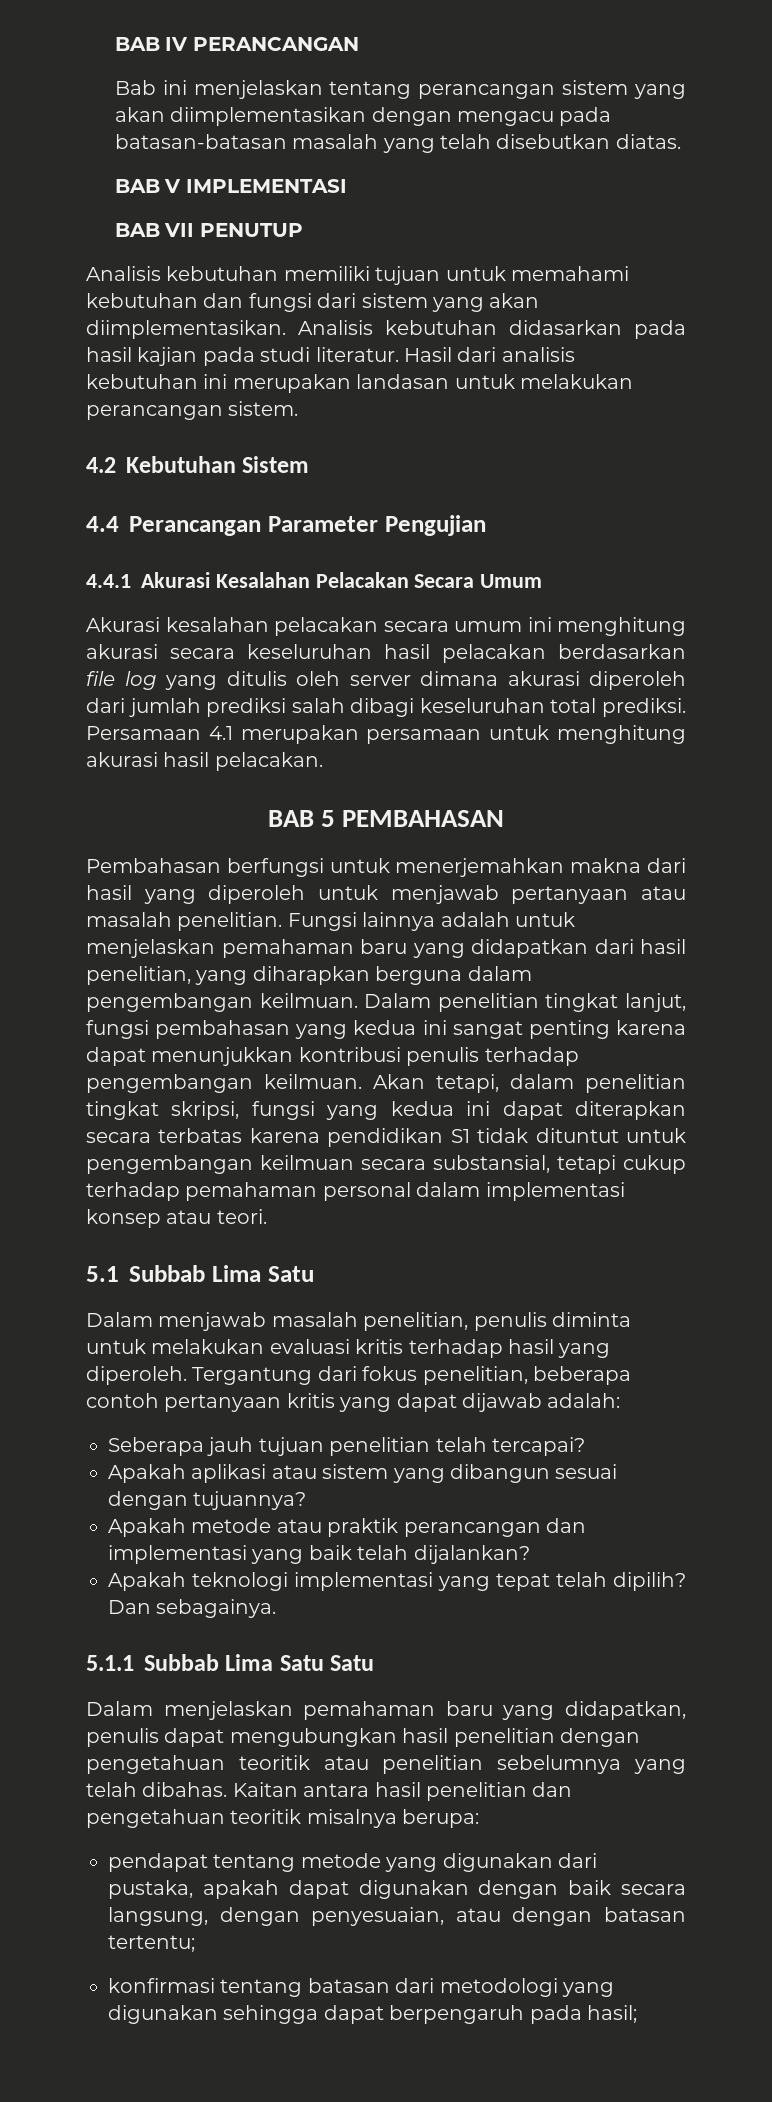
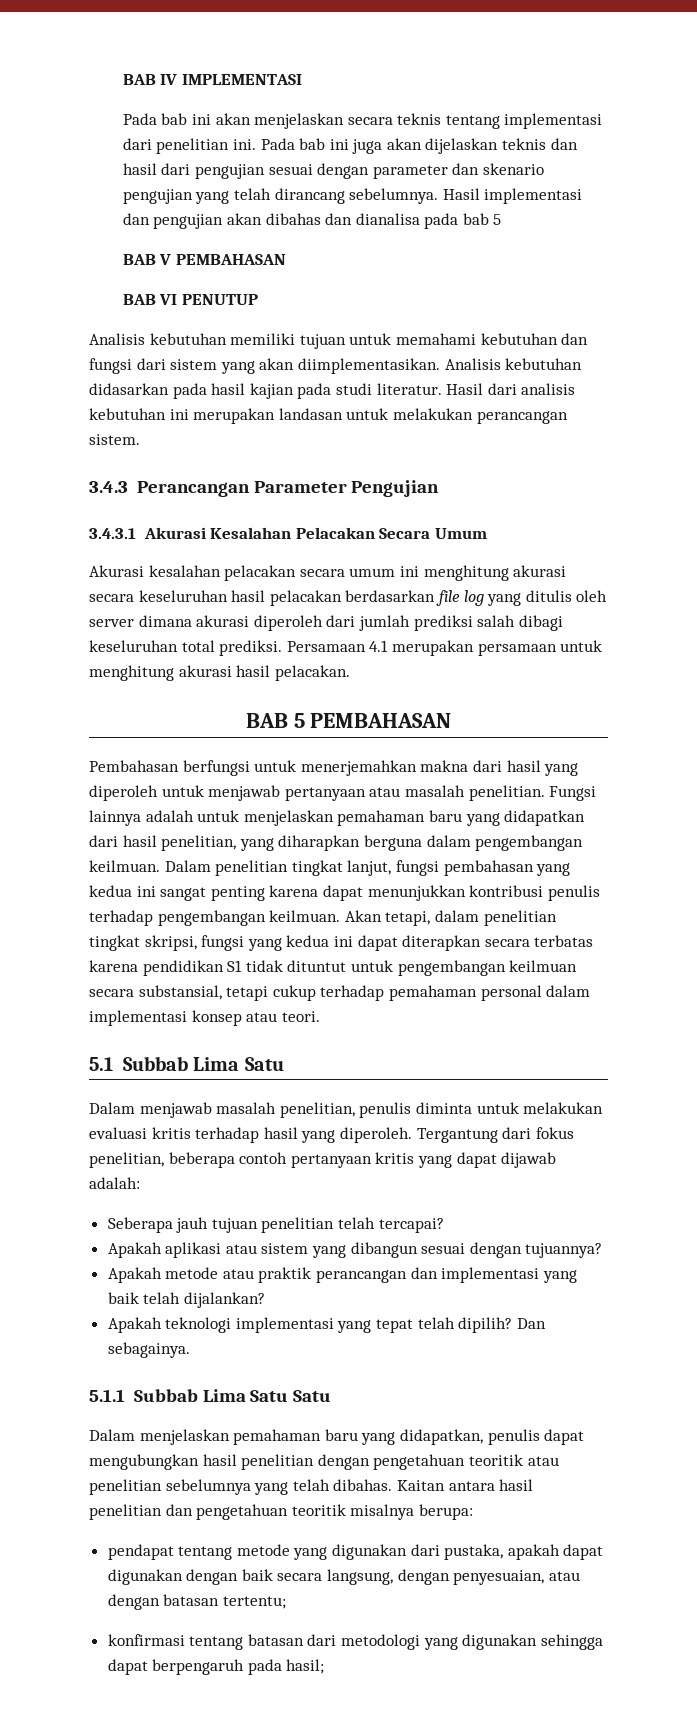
[192,37,359,51] [114,80,686,99] [114,107,612,126] [114,134,681,153] PERANCANGAN // Bab ini menjelaskan tentang perancangan sistem yang akan diimplementasikan dengan mengacu pada batasan-batasan masalah yang telah disebutkan diatas. -> [181,74,302,85] [122,113,603,129] [122,138,578,154] [122,163,544,179] [122,188,583,204] [122,213,502,229] IMPLEMENTASI // Pada bab ini akan menjelaskan secara teknis tentang implementasi dari penelitian ini. Pada bab ini juga akan dijelaskan teknis dan hasil dari pengujian sesuai dengan parameter dan skenario pengujian yang telah dirancang sebelumnya. Hasil implementasi dan pengujian akan dibahas dan dianalisa pada bab 5
[185,179,347,193] [114,223,195,237] IMPLEMENTASI // BAB VII -> [175,254,286,265] [122,294,178,305] PEMBAHASAN // BAB VI
[86,456,310,473] [86,516,119,532] 4.2 Kebutuhan Sistem // 4.4 -> [89,481,128,493] 3.4.3
[86,574,131,588] 4.4.1 -> [89,528,136,539] 3.4.3.1

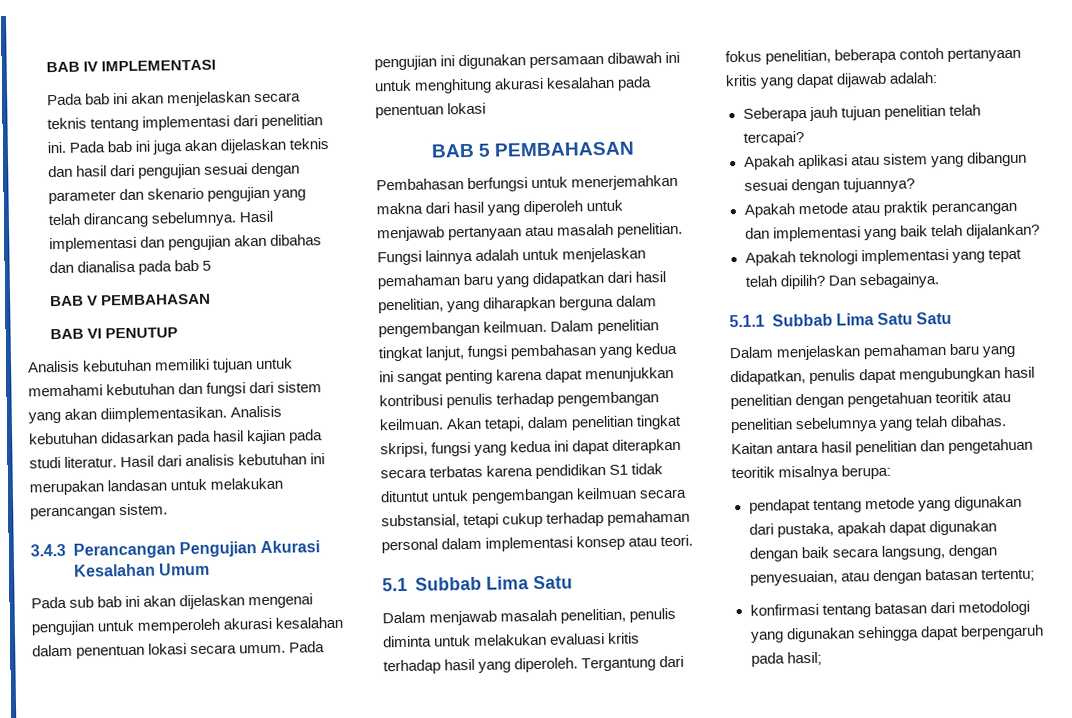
[253,481,347,493] Parameter -> (176, 550) none
[89,528,136,539] // 3.4.3.1 -> (257, 549) none
[295,527,431,539] Pelacakan Secara -> (156, 570) none
[89,565,567,581] [89,590,608,606] [89,615,563,631] [89,640,603,656] [89,665,350,681] Akurasi kesalahan pelacakan secara umum ini menghitung akurasi secara keseluruhan hasil pelacakan berdasarkan file log yang ditulis oleh server dimana akurasi diperoleh dari jumlah prediksi salah dibagi keseluruhan total prediksi. Persamaan 4.1 merupakan persamaan untuk menghitung akurasi hasil pelacakan. -> [31,593,314,610] [31,616,344,636] [32,641,326,659] [374,51,681,71] [374,76,653,94] [375,102,487,119] Pada sub bab ini akan dijelaskan mengenai pengujian untuk memperoleh akurasi kesalahan dalam penentuan lokasi secara umum. Pada pengujian ini digunakan persamaan dibawah ini untuk menghitung akurasi kesalahan pada penentuan lokasi

